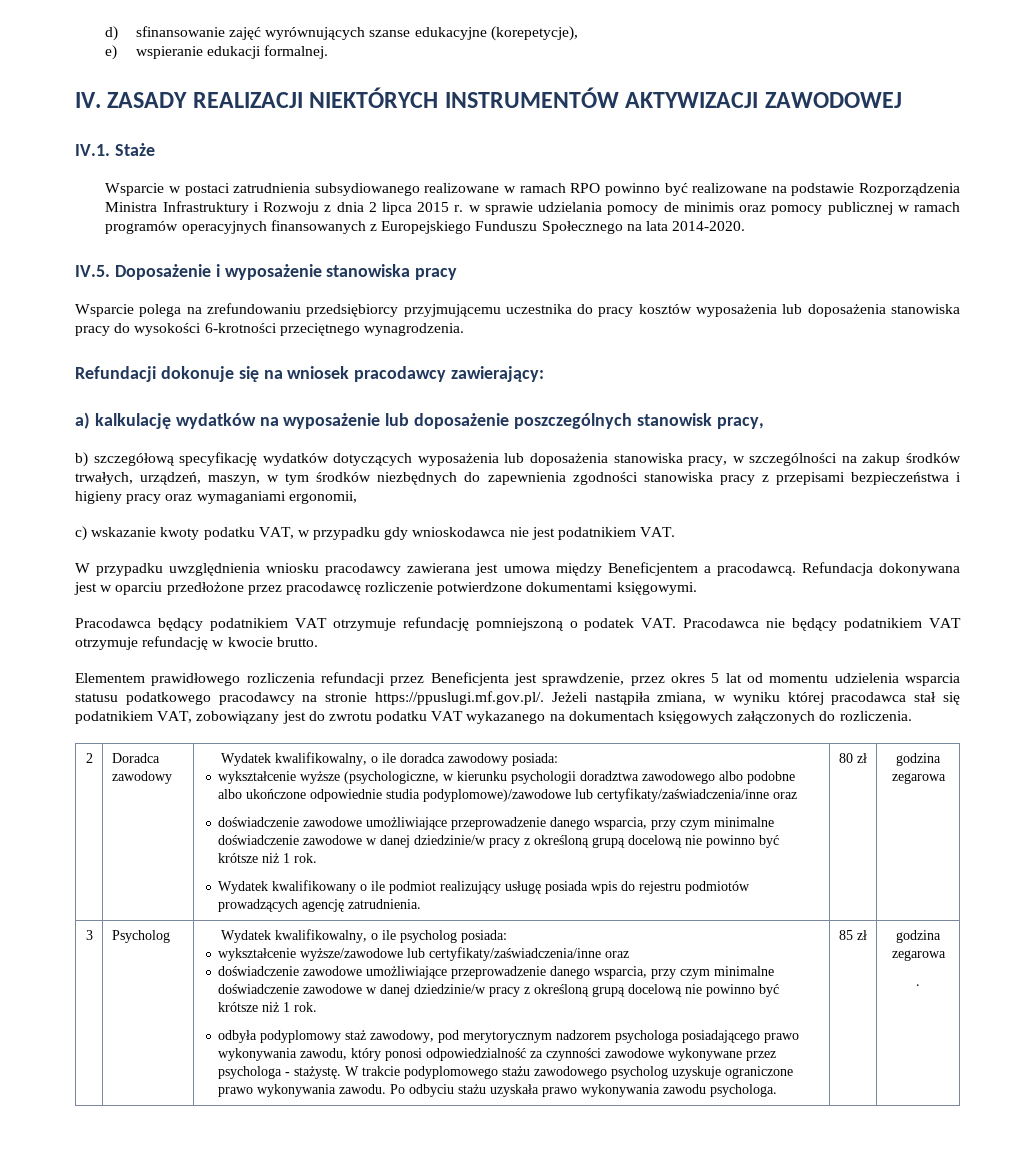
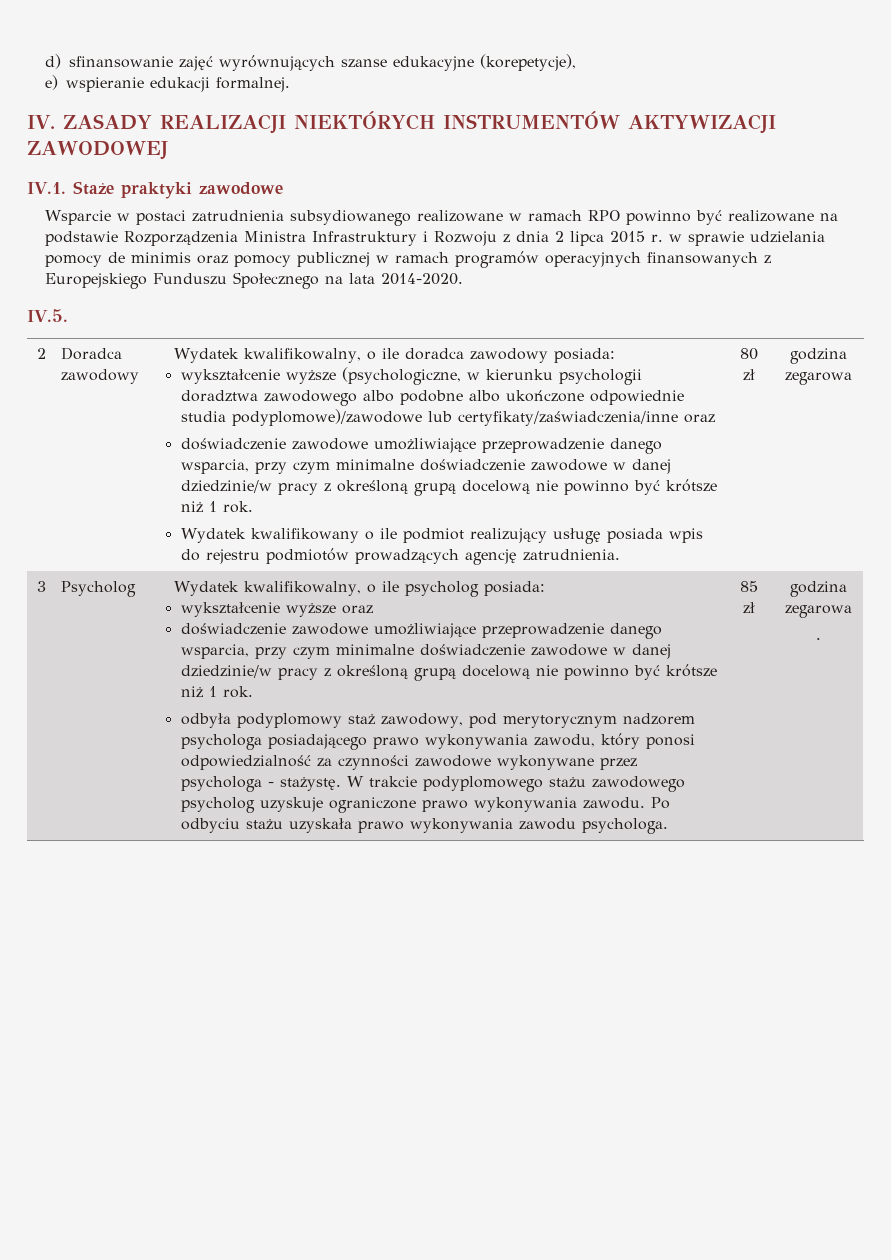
(155, 149) none -> [120,182,283,199] praktyki zawodowe
[114,264,458,280] [75,303,960,317] [75,323,464,336] [75,366,545,382] [75,412,764,429] [75,452,961,467] [75,472,962,485] [75,491,357,504] [75,526,676,541] [75,562,961,576] [74,582,697,595] [75,617,962,631] [75,636,318,650] [75,672,961,686] [75,691,961,705] [75,711,912,724] Doposażenie i wyposażenie stanowiska pracy // Wsparcie polega na zrefundowaniu przedsiębiorcy przyjmującemu uczestnika do pracy kosztów wyposażenia lub doposażenia stanowiska pracy do wysokości 6-krotności przeciętnego wynagrodzenia. // Refundacji dokonuje się na wniosek pracodawcy zawierający: // a) kalkulację wydatków na wyposażenie lub doposażenie poszczególnych stanowisk pracy, // b) szczegółową specyfikację wydatków dotyczących wyposażenia lub doposażenia stanowiska pracy, w szczególności na zakup środków trwałych, urządzeń, maszyn, w tym środków niezbędnych do zapewnienia zgodności stanowiska pracy z przepisami bezpieczeństwa i higieny pracy oraz wymaganiami ergonomii, // c) wskazanie kwoty podatku VAT, w przypadku gdy wnioskodawca nie jest podatnikiem VAT. // W przypadku uwzględnienia wniosku pracodawcy zawierana jest umowa między Beneficjentem a pracodawcą. Refundacja dokonywana jest w oparciu przedłożone przez pracodawcę rozliczenie potwierdzone dokumentami księgowymi. // Pracodawca będący podatnikiem VAT otrzymuje refundację pomniejszoną o podatek VAT. Pracodawca nie będący podatnikiem VAT otrzymuje refundację w kwocie brutto. // Elementem prawidłowego rozliczenia refundacji przez Beneficjenta jest sprawdzenie, przez okres 5 lat od momentu udzielenia wsparcia statusu podatkowego pracodawcy na stronie https://ppuslugi.mf.gov.pl/. Jeżeli nastąpiła zmiana, w wyniku której pracodawca stał się podatnikiem VAT, zobowiązany jest do zwrotu podatku VAT wykazanego na dokumentach księgowych załączonych do rozliczenia. -> (68, 315) none
[300,947,602,961] wyższe/zawodowe lub certyfikaty/zaświadczenia/inne -> [285,603,336,617] wyższe

